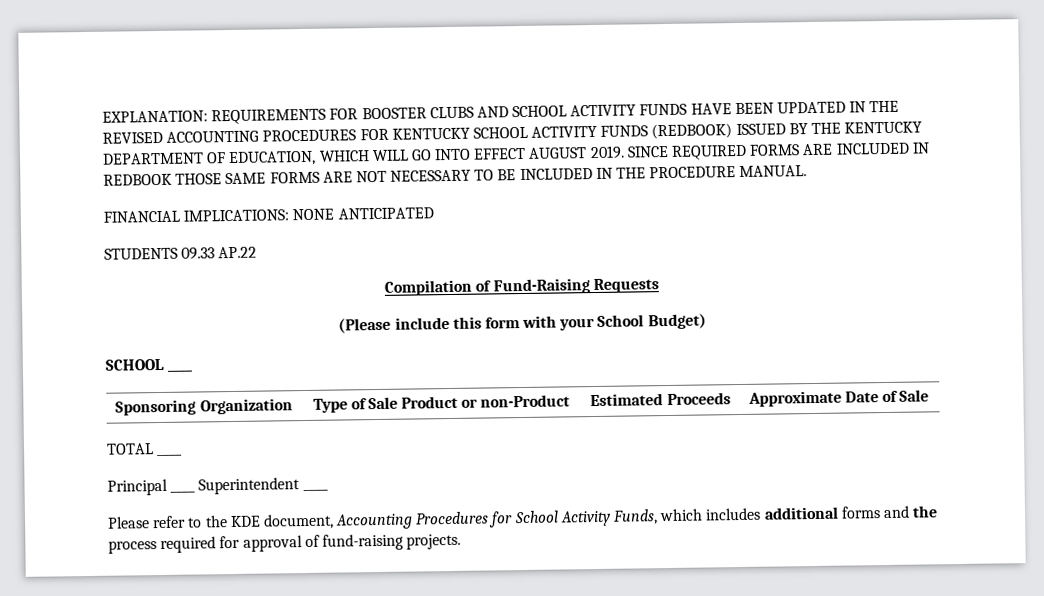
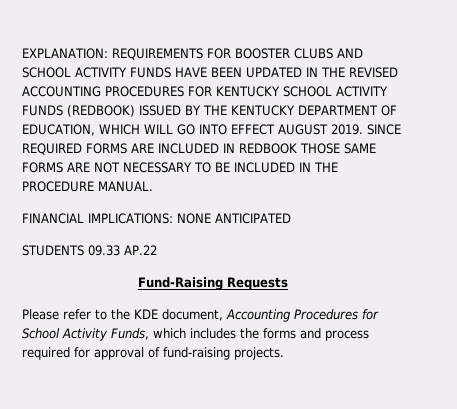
[384,279,492,296] Compilation of -> (157, 250) none
[338,313,707,334] [105,358,193,372] [115,398,293,416] [312,394,571,413] [590,392,731,407] [747,389,930,407] [106,443,183,457] [107,477,328,496] // (Please include this form with your School Budget) // SCHOOL ____ // Sponsoring Organization | Type of Sale Product or non-Product | Estimated Proceeds | Approximate Date of Sale // TOTAL ____ // Principal ____ Superintendent ____ -> (288, 283) none
[763,506,839,520] additional -> [240,328,259,339] the
[912,505,939,518] the -> (321, 333) none

